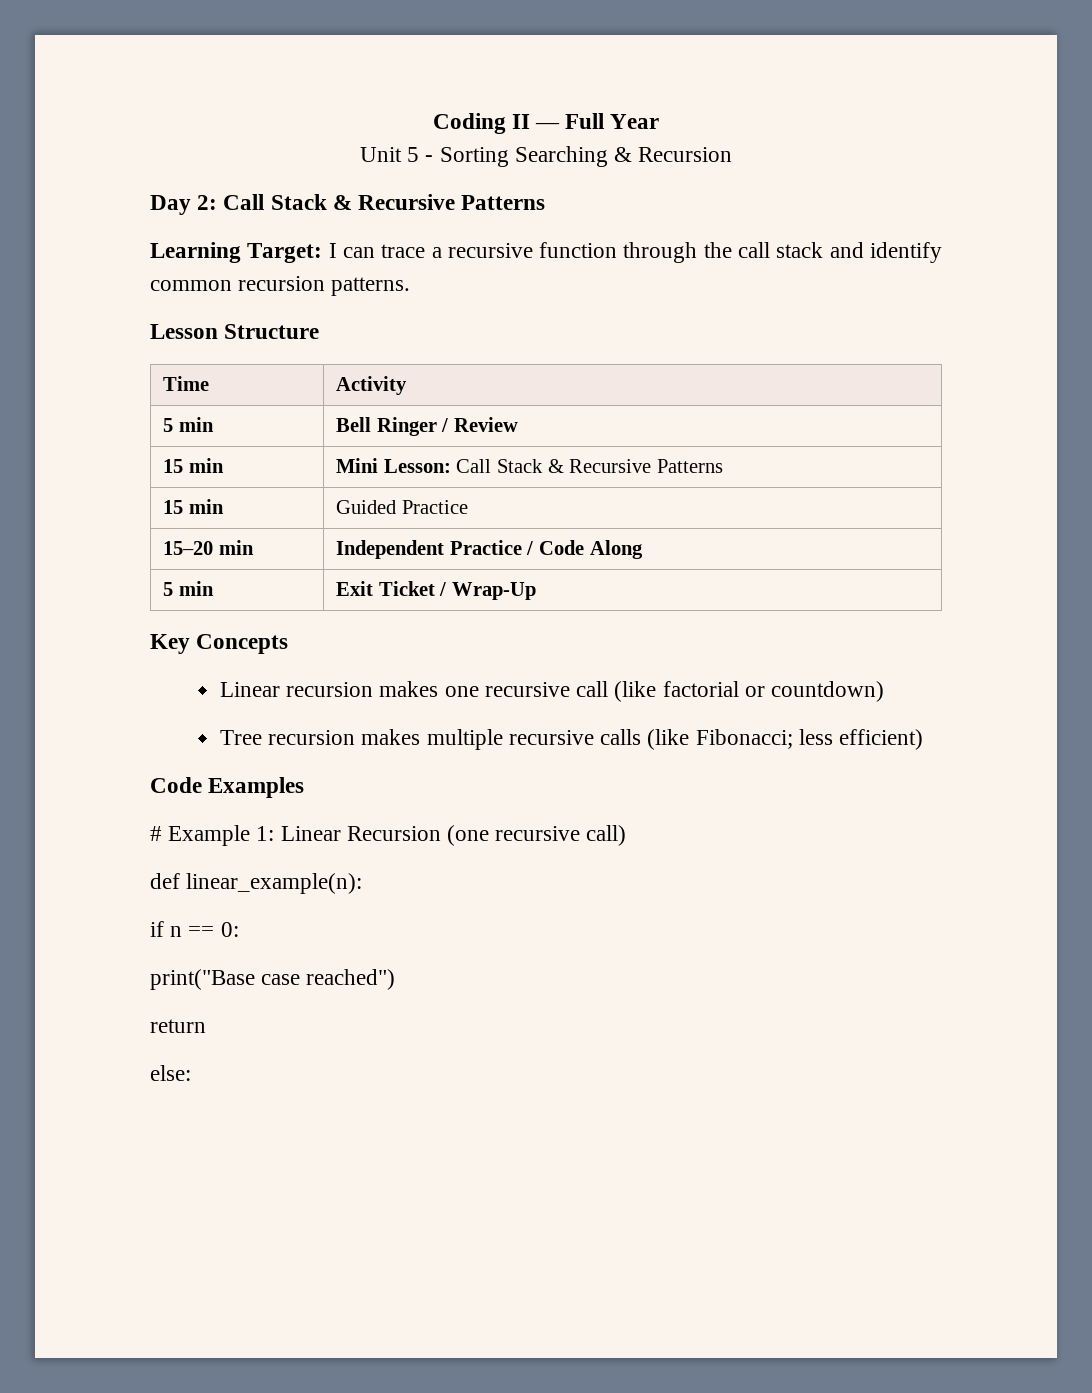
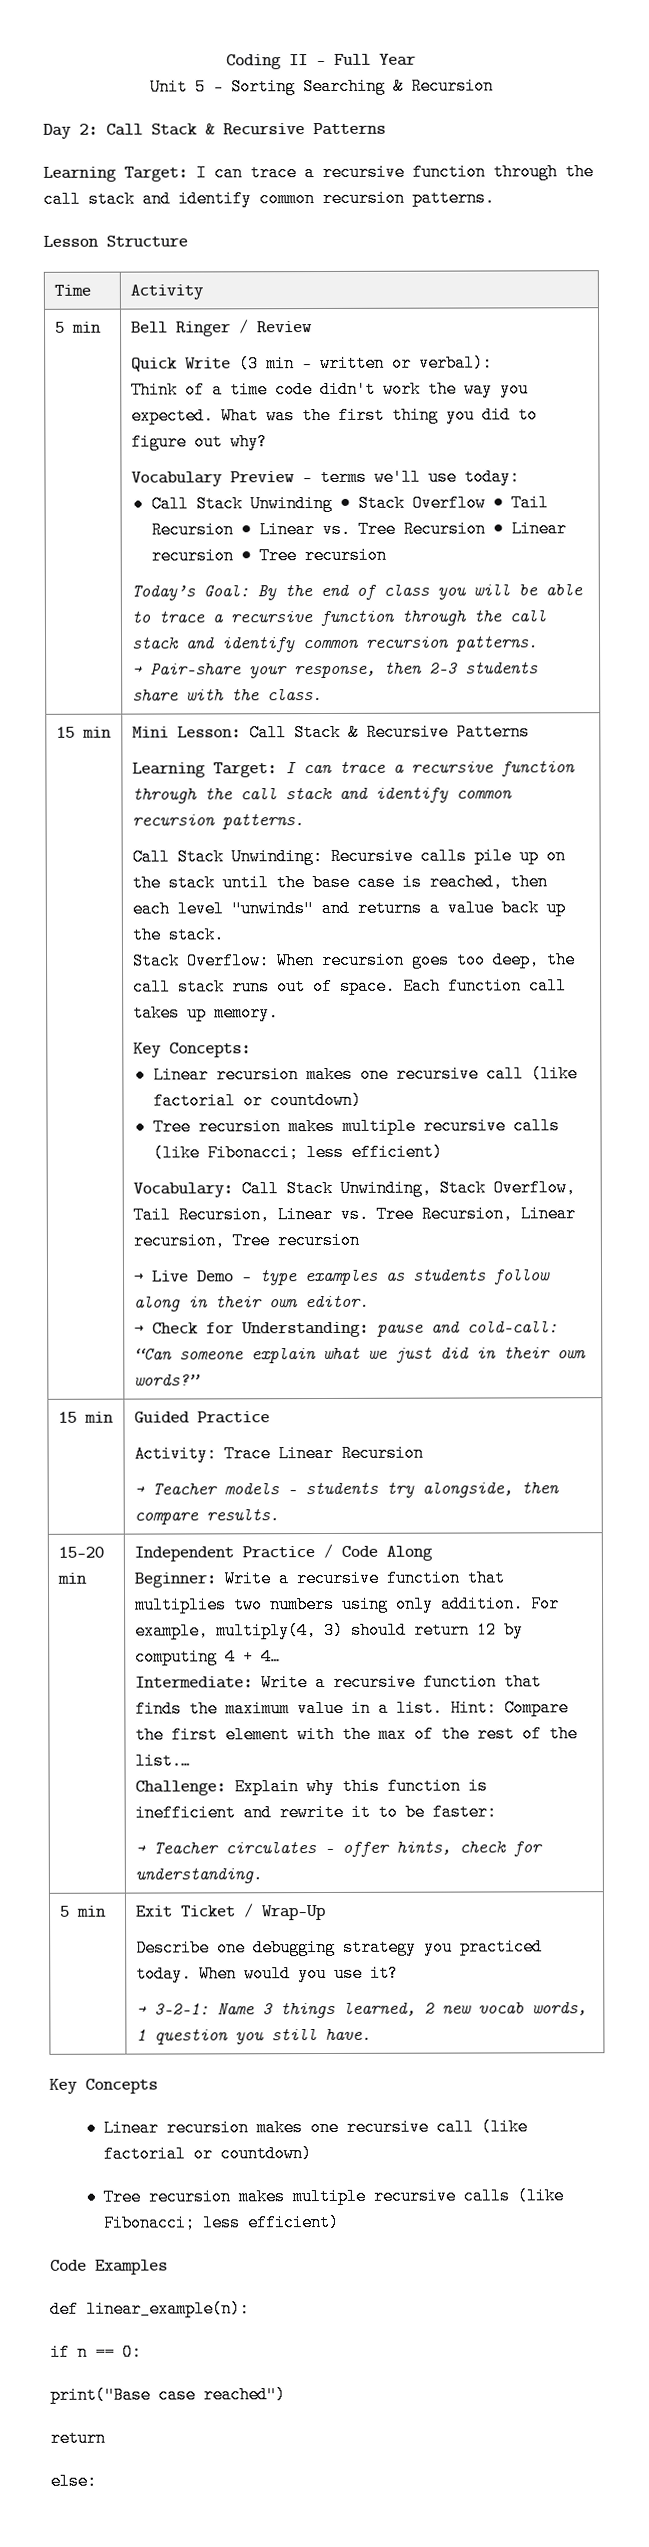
(518, 424) none -> [130,354,493,373] [130,380,529,399] [130,406,538,425] [130,433,268,451] [130,468,520,487] [150,494,549,513] [150,520,567,539] [150,546,387,565] [130,583,583,601] [130,609,546,627] [130,635,538,653] [131,661,539,679] [131,688,322,701] // Quick Write (3 min — written or verbal): // Think of a time code didn't work the way you expected. What was the first thing you did to figure out why? // Vocabulary Preview — terms we'll use today: // Call Stack Unwinding • Stack Overflow • Tail Recursion • Linear vs. Tree Recursion • Linear recursion • Tree recursion // Today’s Goal: By the end of class you will be able to trace a recursive function through the call stack and identify common recursion patterns. // → Pair-share your response, then 2–3 students share with the class.
[163,499,224,514] [336,500,468,514] // 15 min | Guided Practice -> [131,760,575,778] [131,786,512,804] [131,813,304,830] [131,847,566,866] [131,873,548,892] [131,899,566,918] [131,926,224,944] [131,951,576,970] [132,977,567,996] [132,1004,279,1022] [132,1042,251,1058] [152,1065,578,1084] [152,1091,362,1110] [152,1117,560,1136] [152,1143,443,1162] [132,1179,576,1198] [132,1205,576,1224] [132,1231,360,1250] [132,1268,551,1286] [133,1294,369,1312] [133,1320,558,1338] [133,1346,586,1364] [133,1373,201,1386] [57,1411,114,1423] [133,1411,270,1424] [133,1444,424,1463] [133,1481,559,1498] [133,1508,279,1525] // Learning Target: I can trace a recursive function through the call stack and identify common recursion patterns. // Call Stack Unwinding: Recursive calls pile up on the stack until the base case is reached, then each level "unwinds" and returns a value back up the stack. // Stack Overflow: When recursion goes too deep, the call stack runs out of space. Each function call takes up memory. // Key Concepts: // Linear recursion makes one recursive call (like factorial or countdown) // Tree recursion makes multiple recursive calls (like Fibonacci; less efficient) // Vocabulary: Call Stack Unwinding, Stack Overflow, Tail Recursion, Linear vs. Tree Recursion, Linear recursion, Tree recursion // → Live Demo — type examples as students follow along in their own editor. // → Check for Understanding: pause and cold-call: “Can someone explain what we just did in their own words?” // 15 min | Guided Practice // Activity: Trace Linear Recursion // → Teacher models — students try alongside, then compare results.
(643, 549) none -> [133,1569,505,1588] [134,1595,560,1614] [134,1621,524,1640] [134,1648,280,1666] [134,1673,542,1692] [134,1699,569,1718] [134,1725,578,1744] [134,1752,190,1770] [134,1777,488,1796] [134,1803,497,1822] [134,1840,543,1857] [134,1867,262,1884] // Beginner: Write a recursive function that multiplies two numbers using only addition. For example, multiply(4, 3) should return 12 by computing 4 + 4… // Intermediate: Write a recursive function that finds the maximum value in a list. Hint: Compare the first element with the max of the rest of the list.… // Challenge: Explain why this function is inefficient and rewrite it to be faster: // → Teacher circulates — offer hints, check for understanding.
(536, 591) none -> [135,1938,543,1957] [135,1964,399,1983] [135,2001,587,2019] [135,2028,371,2045] // Describe one debugging strategy you practiced today. When would you use it? // → 3–2–1: Name 3 things learned, 2 new vocab words, 1 question you still have.
[150,825,627,846] // # Example 1: Linear Recursion (one recursive call) -> (168, 2267) none

